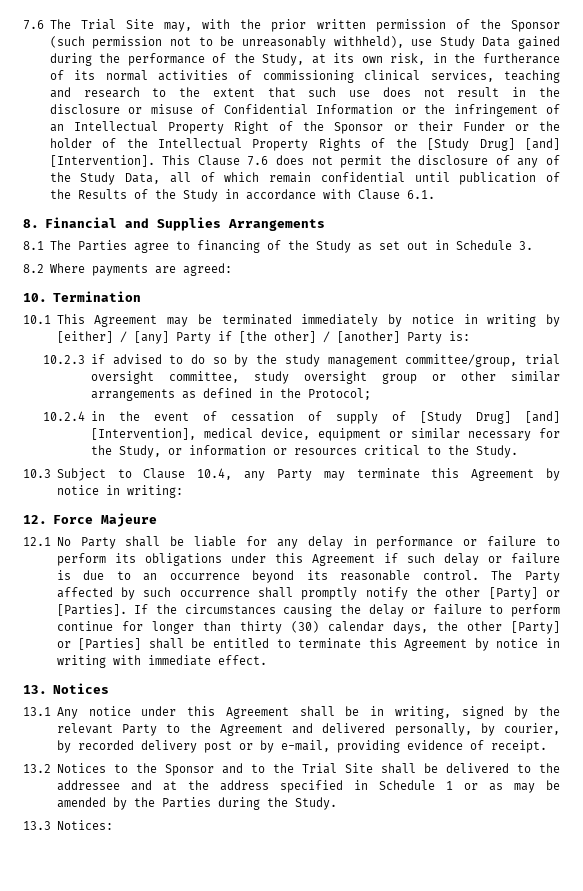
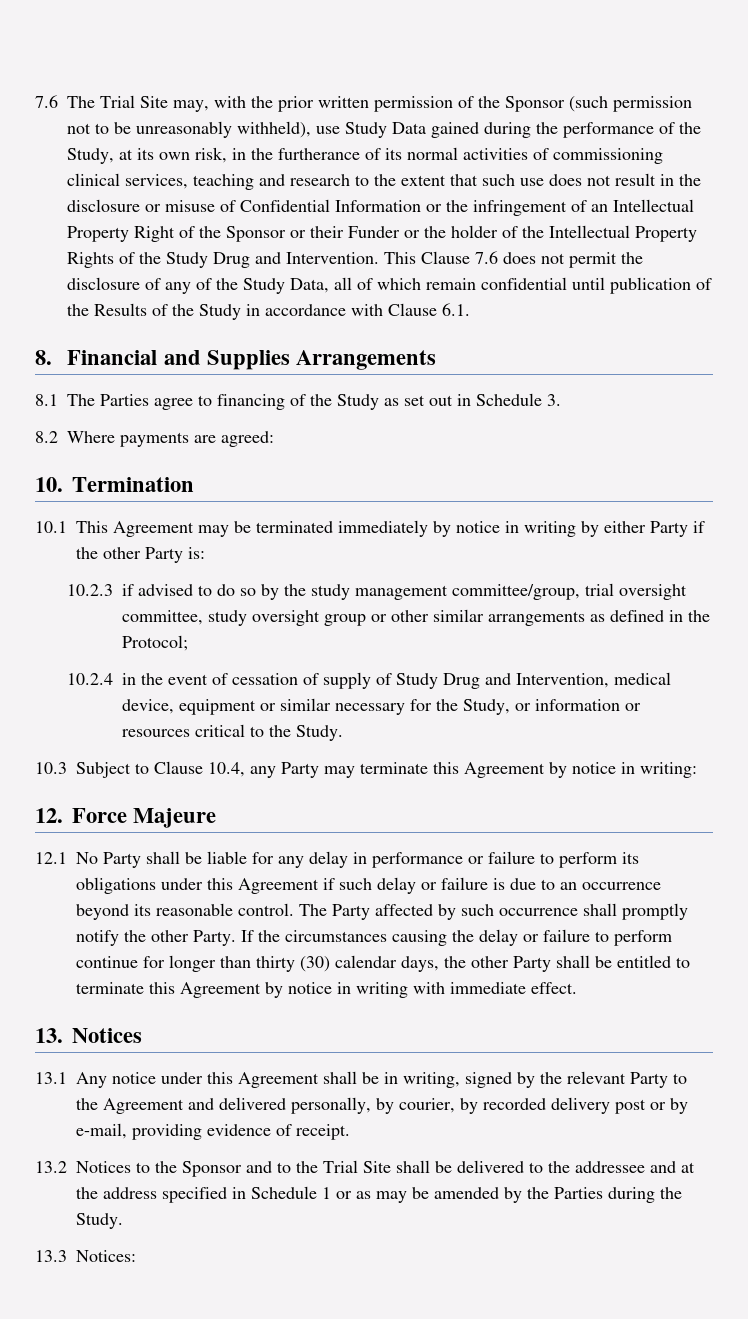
[427,138,561,151] [49,155,155,167] [Study Drug] [and] [Intervention]. -> [166,252,380,268] Study Drug and Intervention.
[56,331,400,344] [either] / [any] Party if [the other] / [another] -> [604,521,705,537] [76,547,141,559] either Party if the other
[419,411,561,424] [90,428,196,440] [Study Drug] [and] [Intervention], -> [396,673,610,689] Study Drug and Intervention,
[488,587,560,600] [56,604,127,616] [Party] or [Parties]. -> [193,930,236,946] Party.
[510,621,560,634] [56,638,142,650] [Party] or [Parties] -> [513,956,551,972] Party

